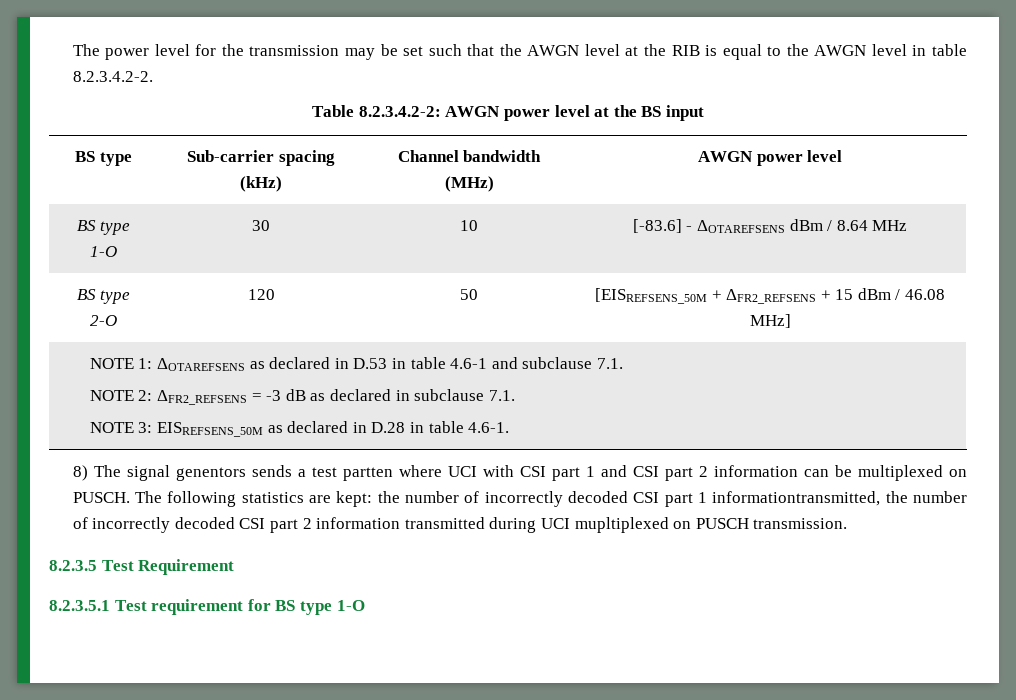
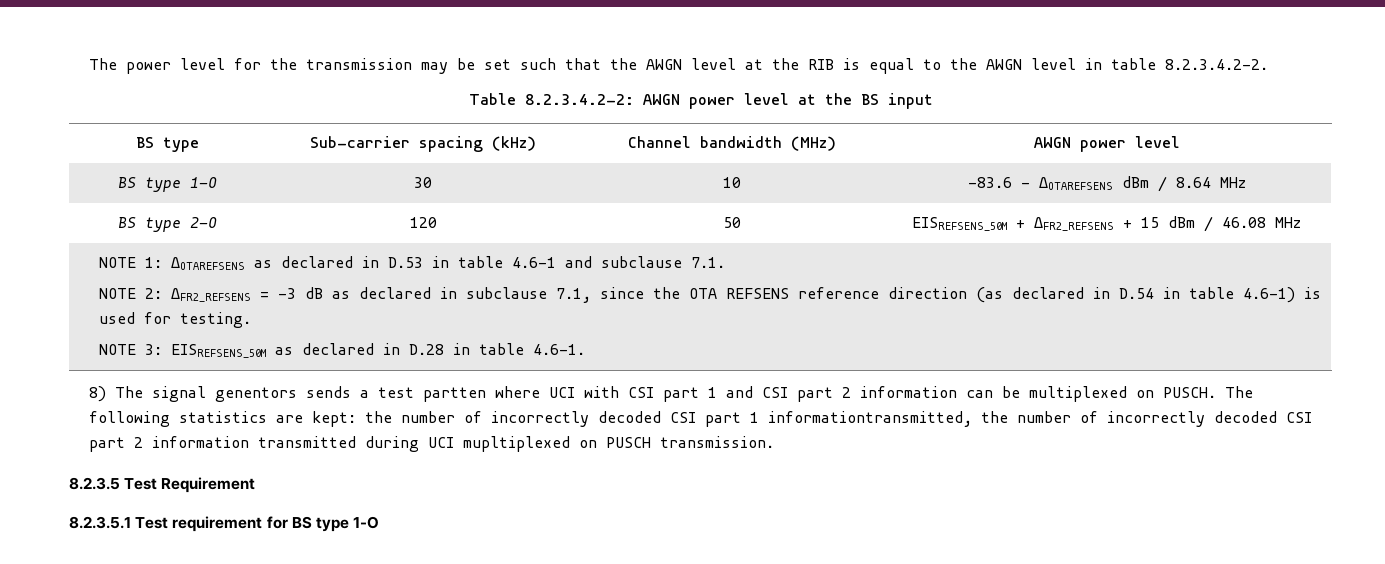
[632,219,682,233] [-83.6] -> [967,177,1012,188] -83.6
[594,288,707,304] [EISREFSENS_50M -> [912,217,1007,231] EISREFSENS_50M
[749,314,791,328] MHz] -> [1274,217,1301,228] MHz
[488,390,515,401] 7.1. -> [555,287,1321,303] [98,312,251,328] 7.1, since the OTA REFSENS reference direction (as declared in D.54 in table 4.6-1) is used for testing.

